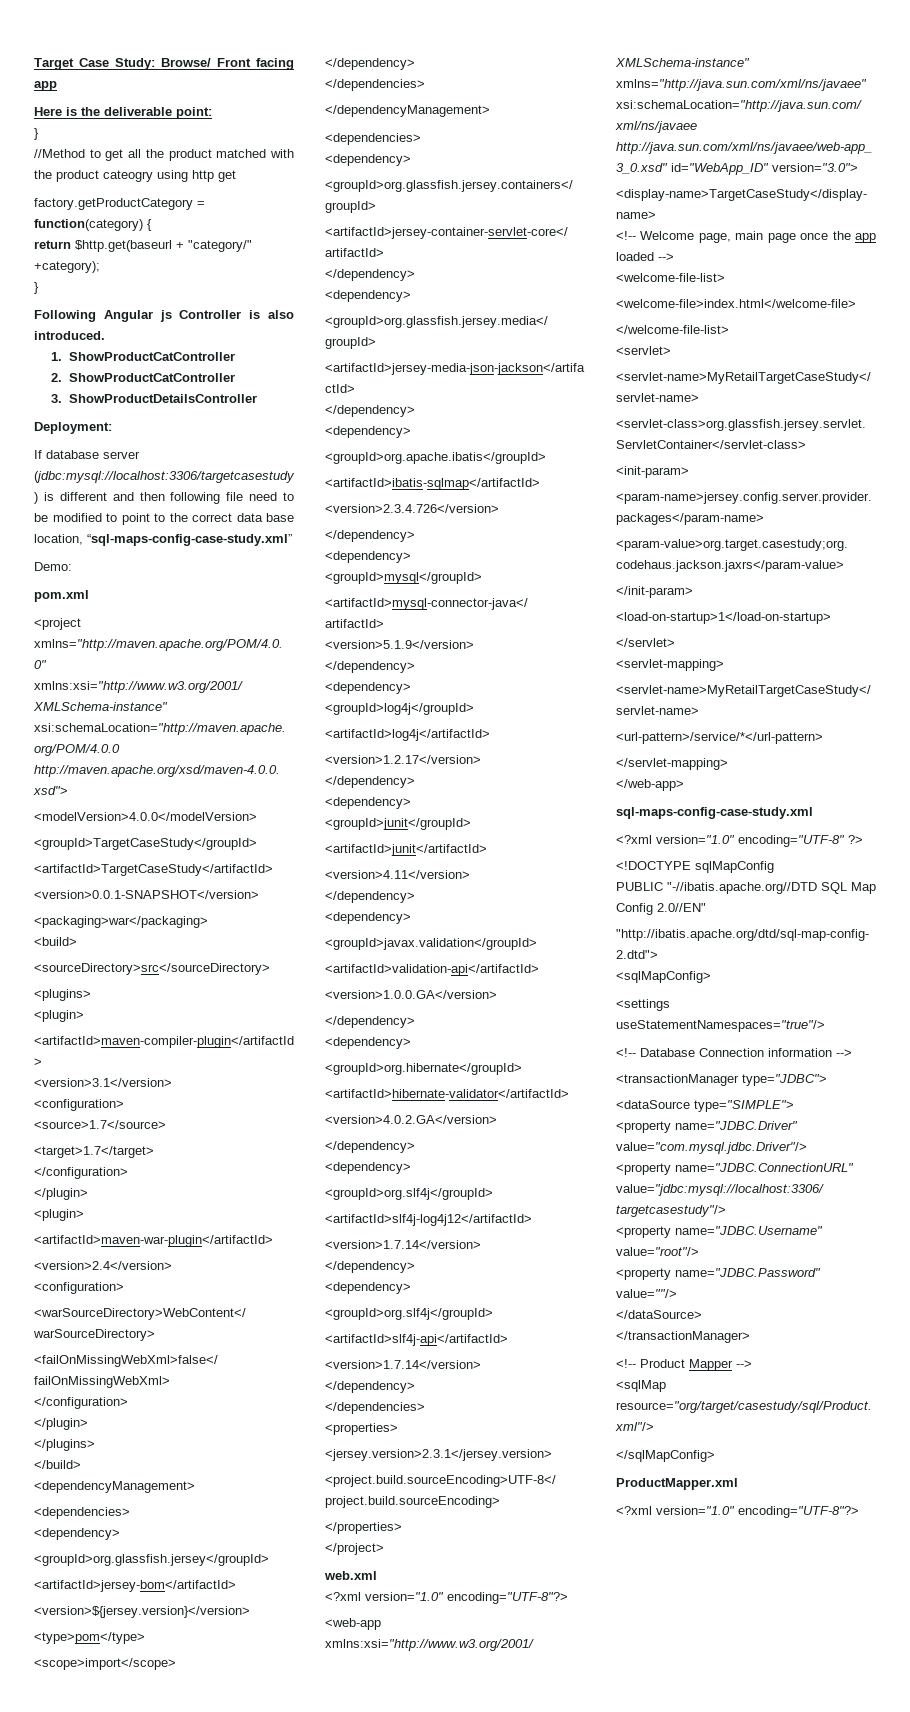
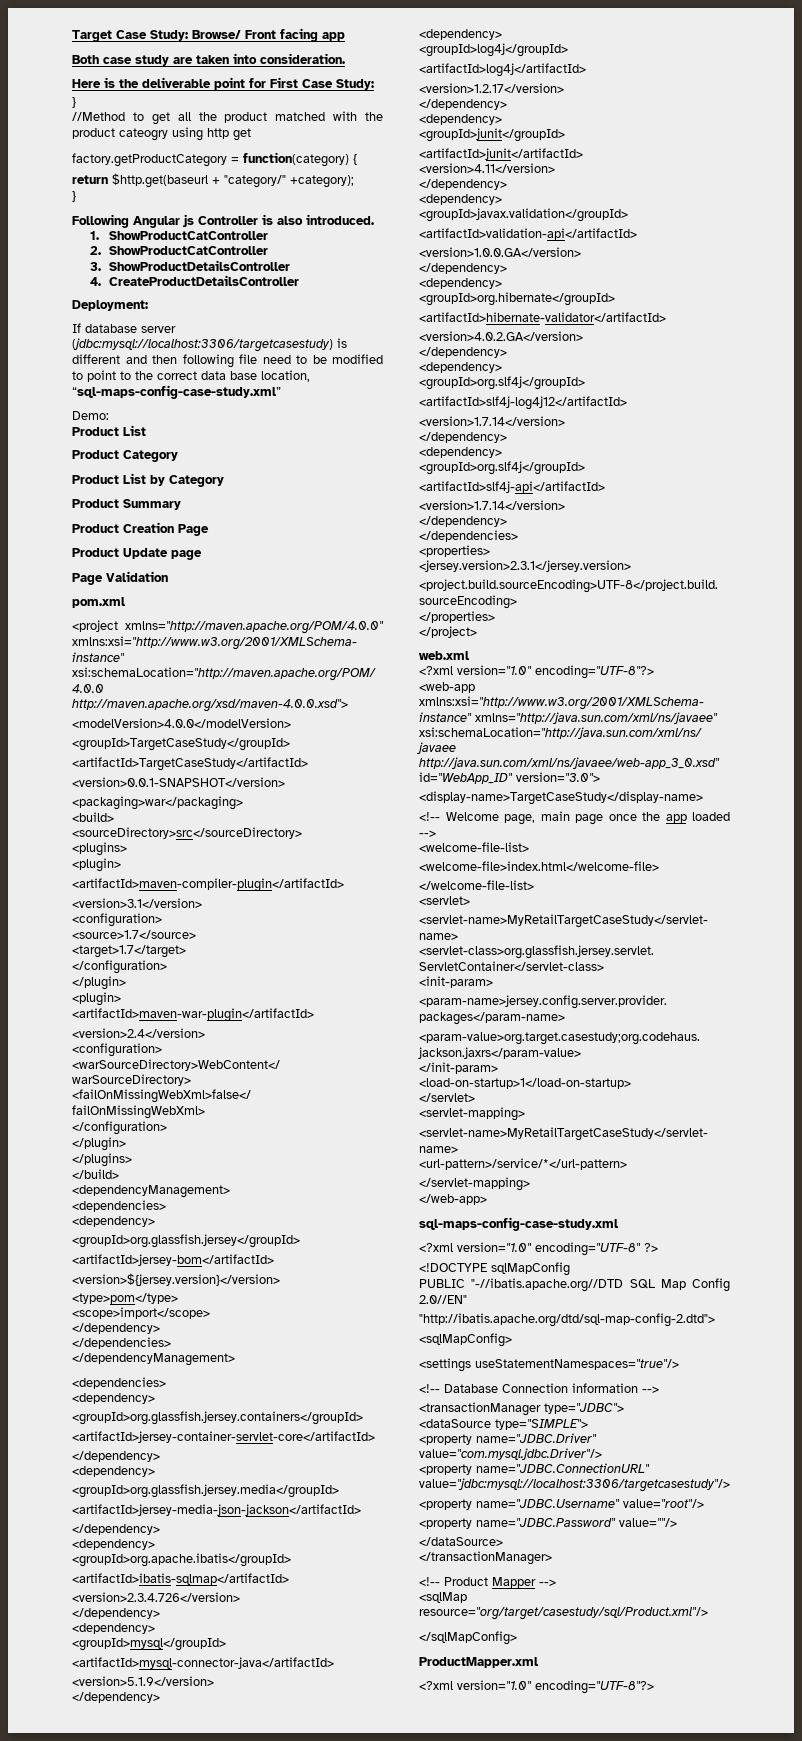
(57, 86) none -> [72,53,345,66] // Both case study are taken into consideration.
[176,107,212,119] point: -> [214,77,374,90] point for First Case Study:
(257, 398) none -> [90,275,299,286] // 4. CreateProductDetailsController
(72, 566) none -> [72,425,146,436] [72,450,178,462] [72,473,224,487] [72,499,181,510] [72,522,209,536] [72,548,202,560] [72,571,168,585] // Product List // Product Category // Product List by Category // Product Summary // Product Creation Page // Product Update page // Page Validation

